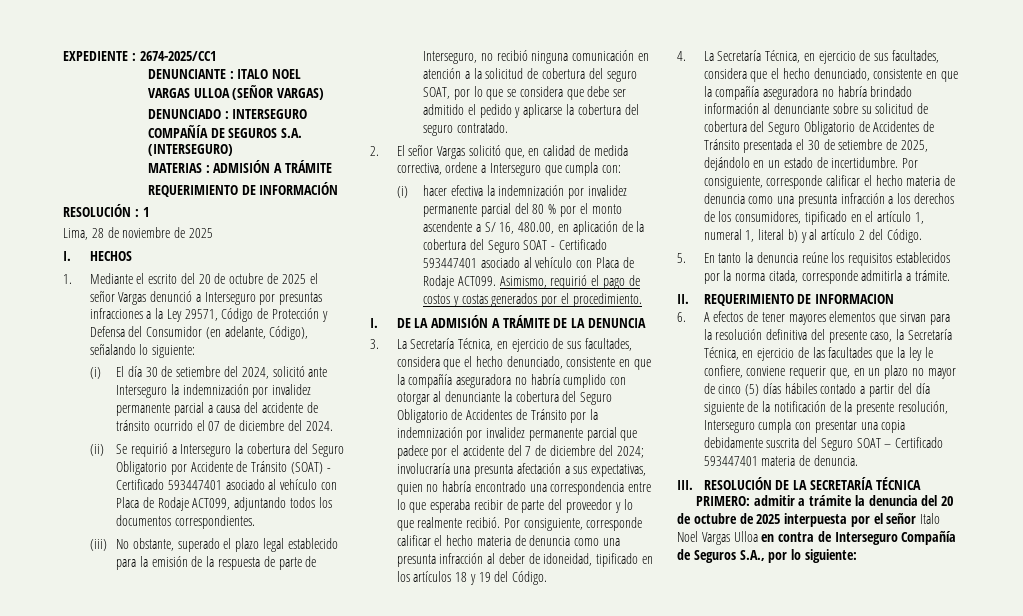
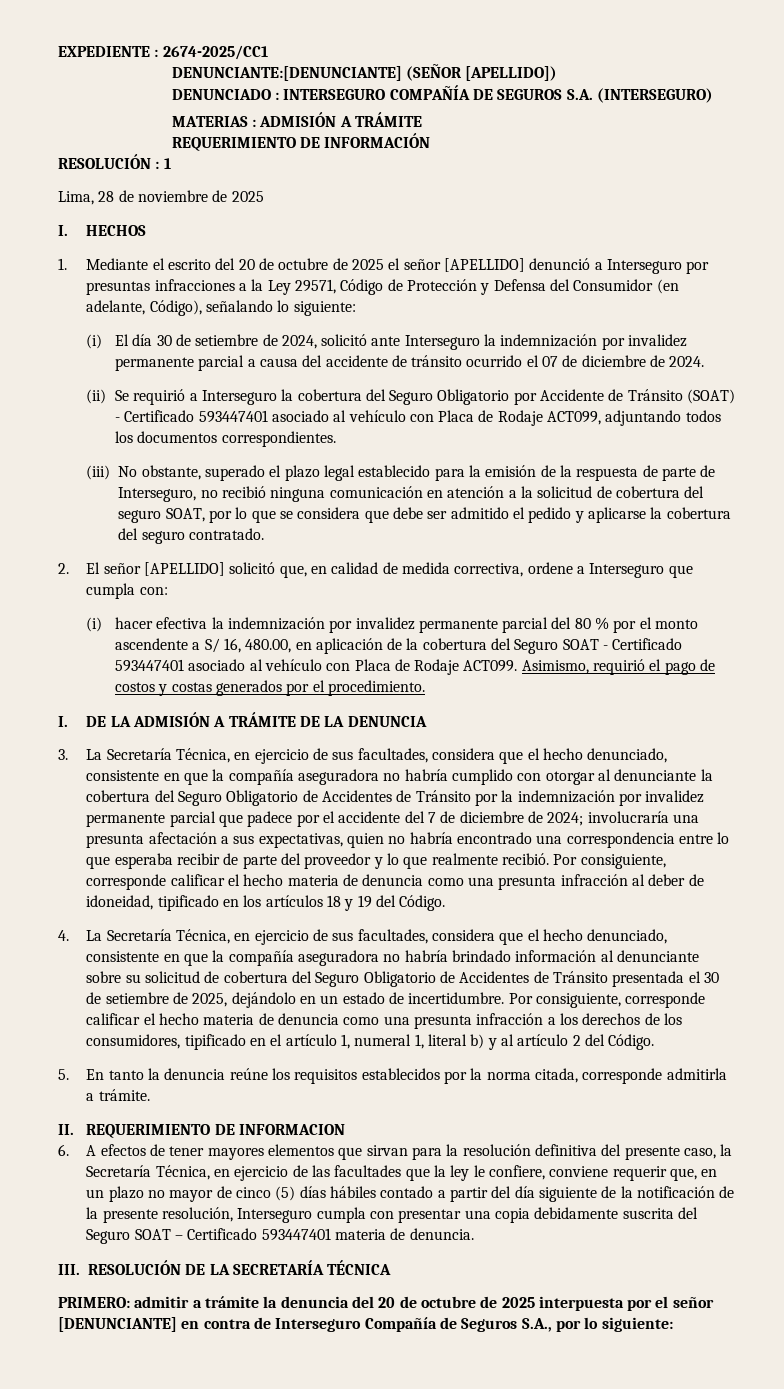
[147,69,302,79] [147,85,325,100] DENUNCIANTE : ITALO NOEL VARGAS ULLOA (SEÑOR VARGAS) -> [171,64,558,81] DENUNCIANTE:[DENUNCIANTE] (SEÑOR [APELLIDO])
[118,292,147,305] Vargas -> [443,258,525,272] [APELLIDO]
[223,366,238,377] del -> [262,334,278,346] de
[287,420,302,431] del -> [650,355,666,367] de
[437,146,466,159] Vargas -> [144,562,226,576] [APELLIDO]
[598,445,613,456] del -> [527,811,543,823] de
[920,513,941,524] [677,531,758,545] Italo Noel Vargas Ulloa -> [58,1317,177,1332] [DENUNCIANTE]

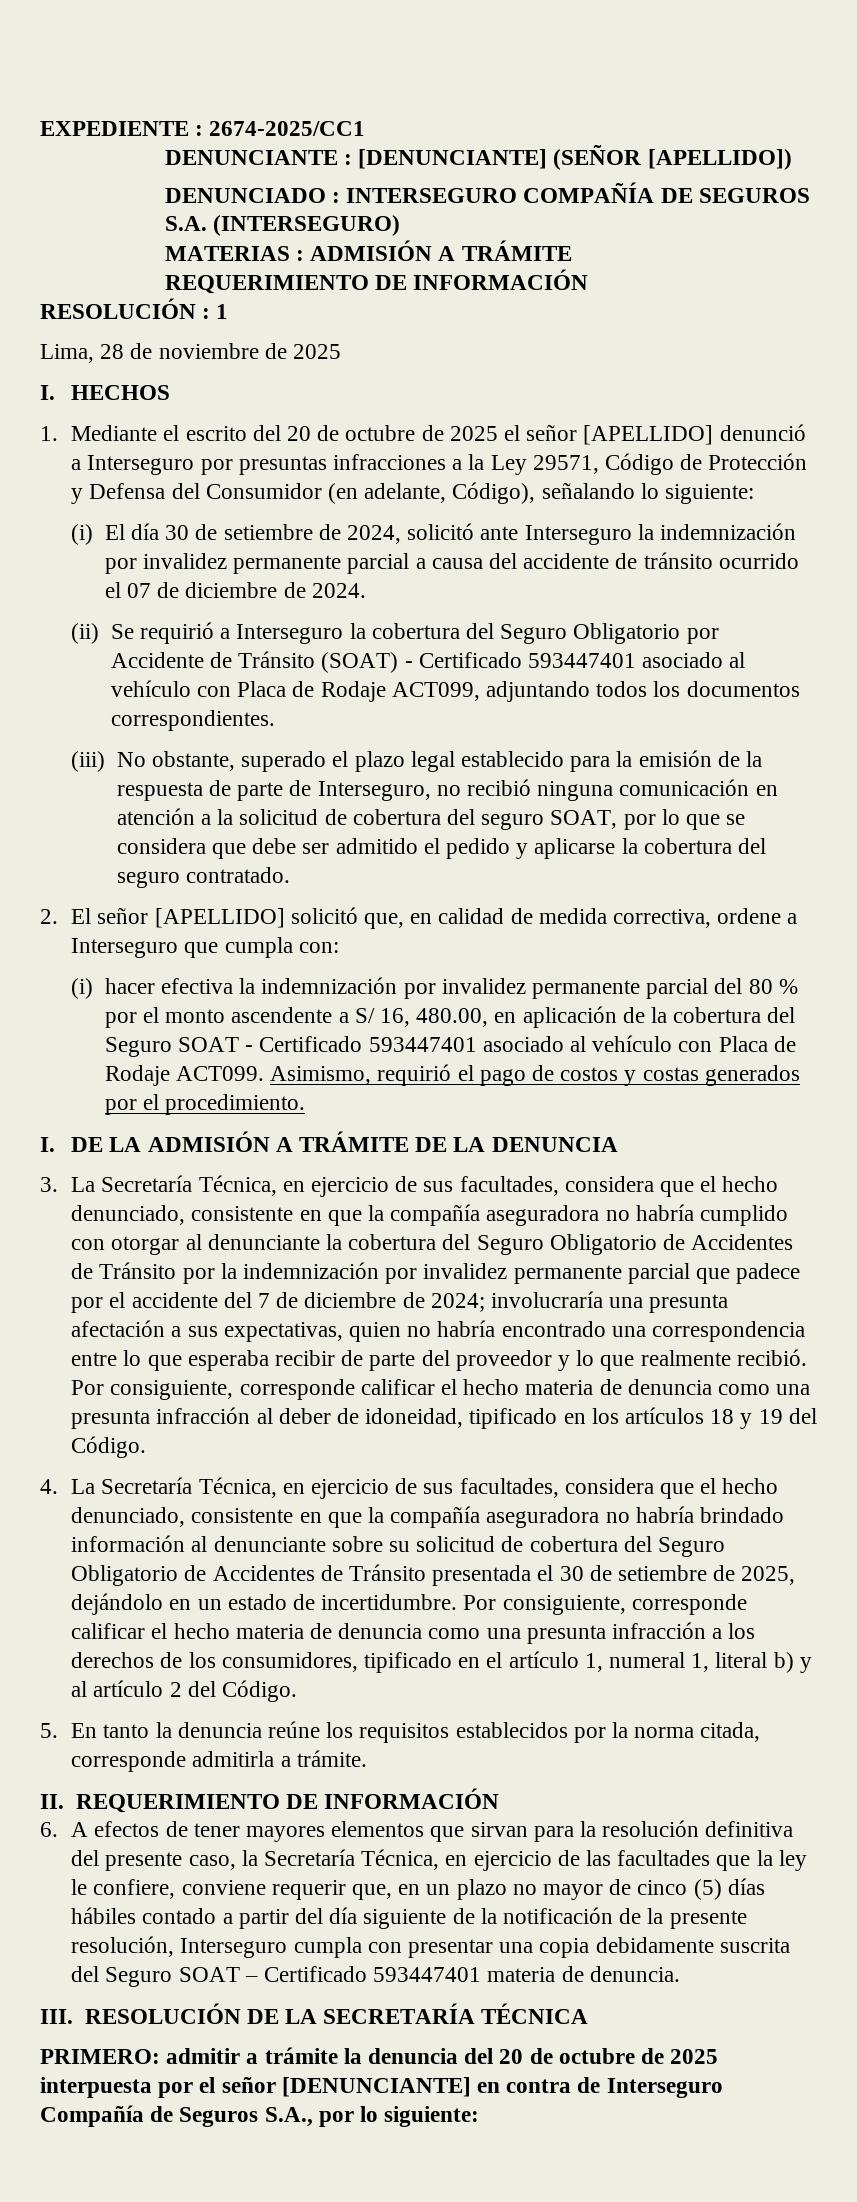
[171,66,402,81] DENUNCIANTE:[DENUNCIANTE] -> [164,149,548,169] DENUNCIANTE : [DENUNCIANTE]
[239,1124,346,1135] INFORMACION -> [323,1788,499,1809] INFORMACIÓN

